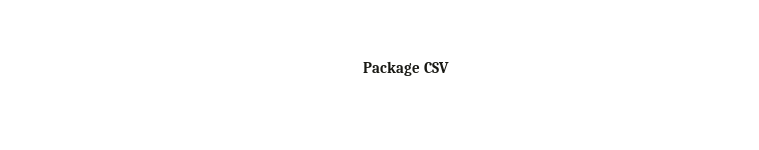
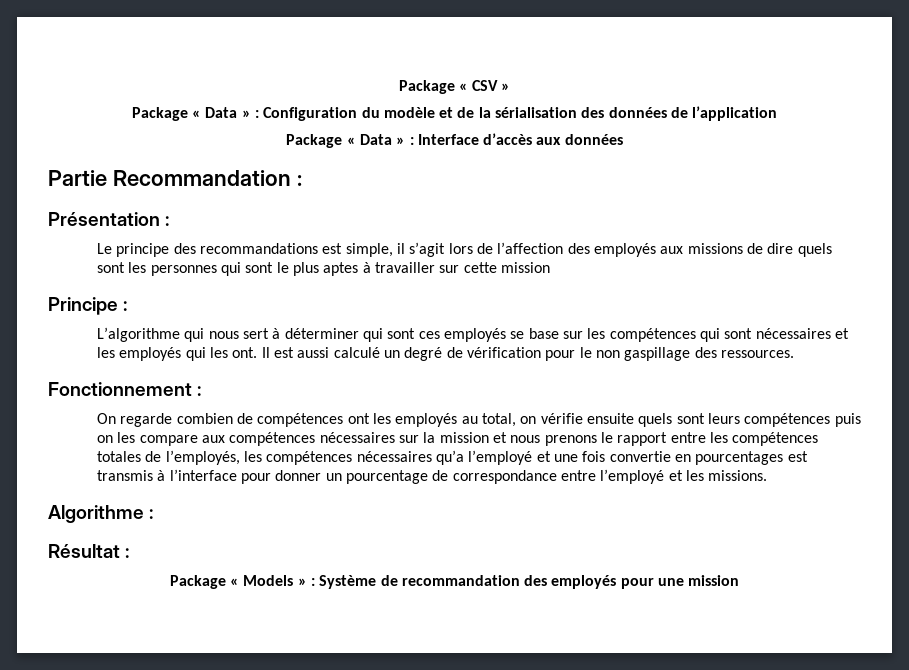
[363,61,449,76] Package CSV -> [398,80,511,94] [131,106,778,121] [286,133,623,148] [48,170,302,186] [48,212,170,226] [97,242,832,257] [97,262,550,276] [48,297,128,315] [97,327,849,342] [97,347,794,361] [48,382,202,396] [97,413,861,427] [97,432,819,446] [97,450,808,465] [97,469,768,484] [48,505,154,523] [48,544,130,558] [169,575,740,589] Package « CSV » // Package « Data » : Configuration du modèle et de la sérialisation des données de l’application // Package « Data » : Interface d’accès aux données // Partie Recommandation : // Présentation : // Le principe des recommandations est simple, il s’agit lors de l’affection des employés aux missions de dire quels sont les personnes qui sont le plus aptes à travailler sur cette mission // Principe : // L’algorithme qui nous sert à déterminer qui sont ces employés se base sur les compétences qui sont nécessaires et les employés qui les ont. Il est aussi calculé un degré de vérification pour le non gaspillage des ressources. // Fonctionnement : // On regarde combien de compétences ont les employés au total, on vérifie ensuite quels sont leurs compétences puis on les compare aux compétences nécessaires sur la mission et nous prenons le rapport entre les compétences totales de l’employés, les compétences nécessaires qu’a l’employé et une fois convertie en pourcentages est transmis à l’interface pour donner un pourcentage de correspondance entre l’employé et les missions. // Algorithme : // Résultat : // Package « Models » : Système de recommandation des employés pour une mission

